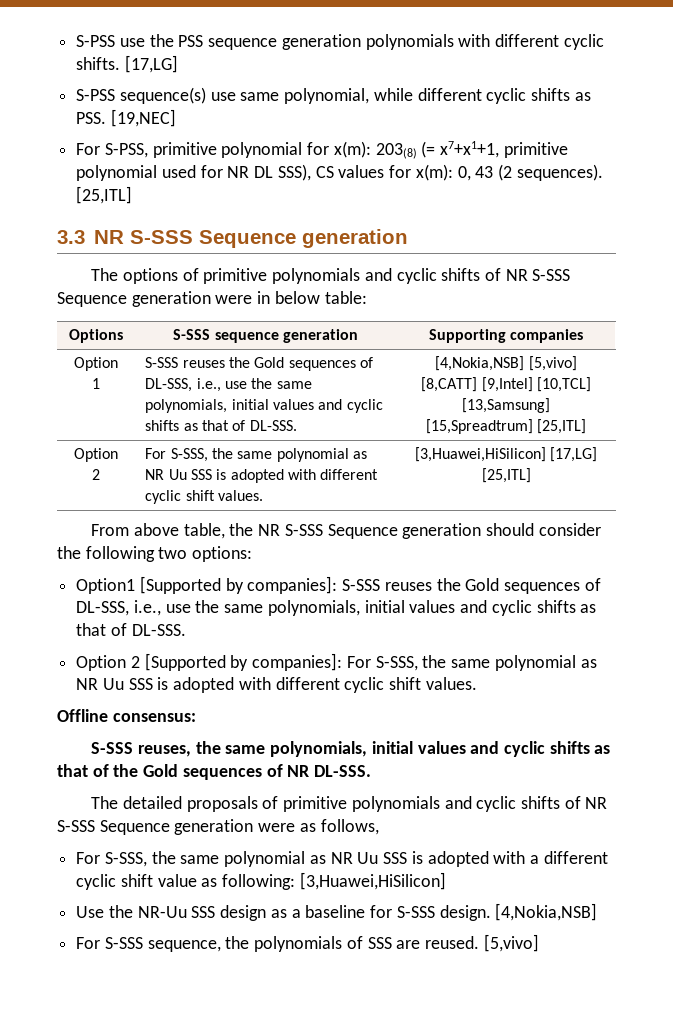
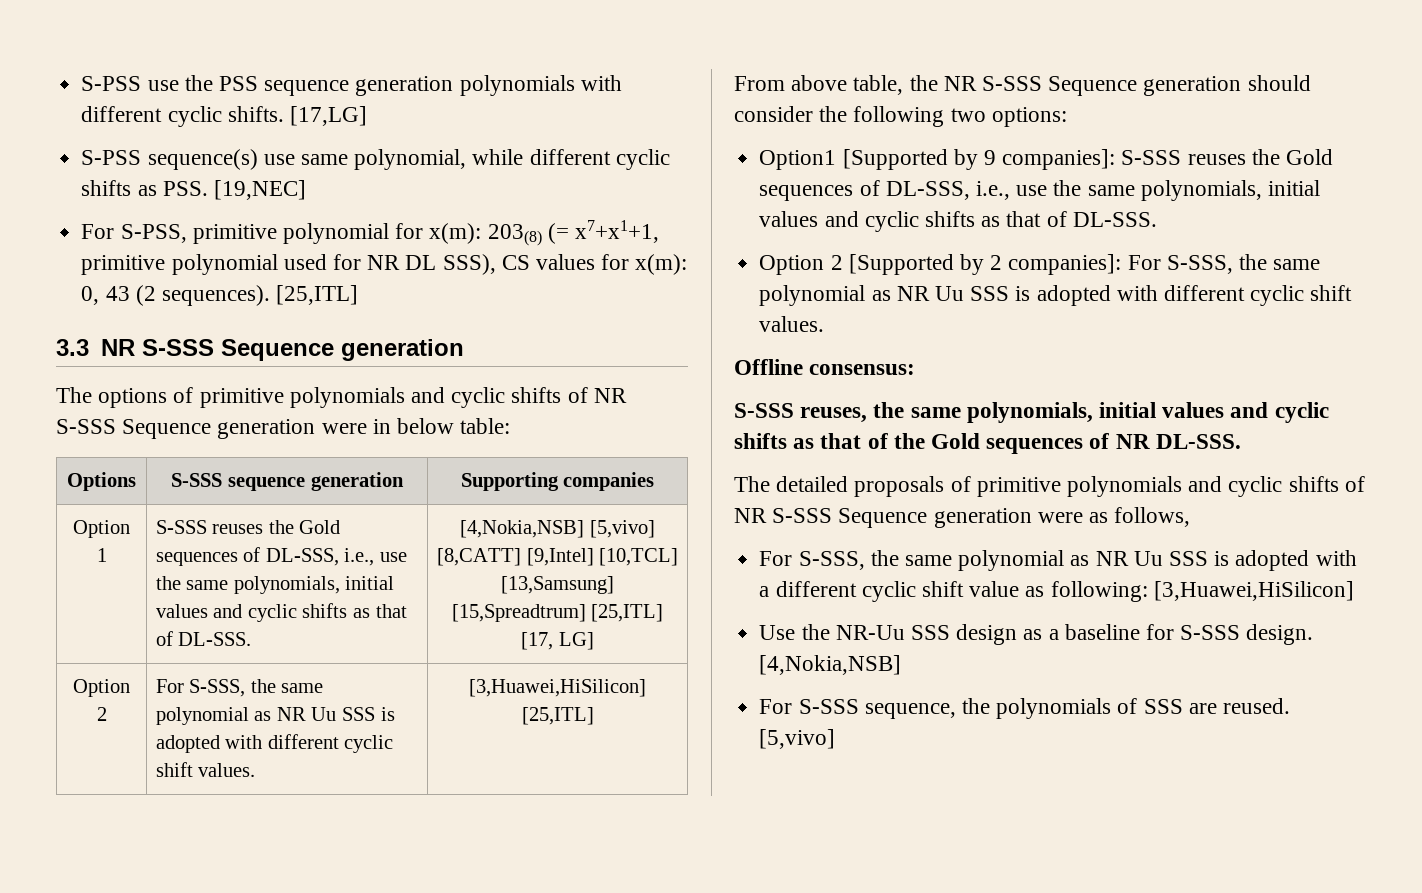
(587, 426) none -> [521,632,594,650] [17, LG]
[550,447,598,462] [17,LG] -> (646, 688) none
(244, 586) none -> [983,150,996,165] 9
(249, 663) none -> [990,255,1003,270] 2

